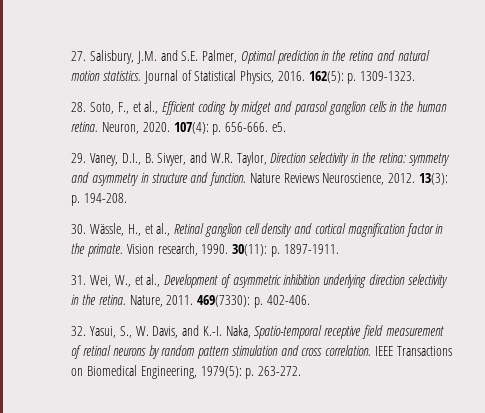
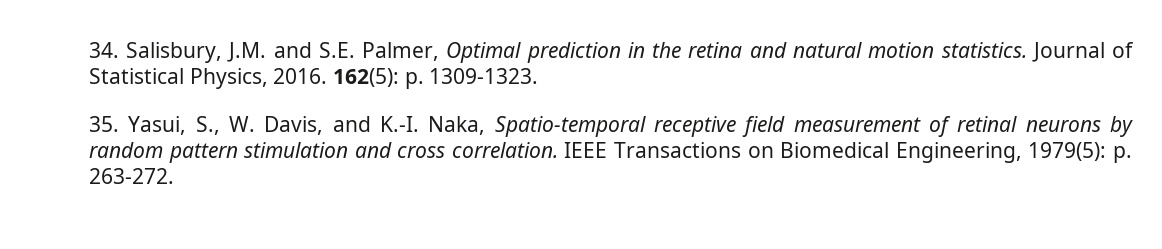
[71,51,87,61] 27. -> [88,42,119,58] 34.
[71,101,447,115] [71,121,286,135] [71,152,451,166] [71,172,449,186] [71,193,128,206] [71,223,444,237] [71,243,339,257] [71,274,448,288] [71,294,310,308] [71,326,87,336] 28. Soto, F., et al., Efficient coding by midget and parasol ganglion cells in the human retina. Neuron, 2020. 107(4): p. 656-666. e5. // 29. Vaney, D.I., B. Sivyer, and W.R. Taylor, Direction selectivity in the retina: symmetry and asymmetry in structure and function. Nature Reviews Neuroscience, 2012. 13(3): p. 194-208. // 30. Wässle, H., et al., Retinal ganglion cell density and cortical magnification factor in the primate. Vision research, 1990. 30(11): p. 1897-1911. // 31. Wei, W., et al., Development of asymmetric inhibition underlying direction selectivity in the retina. Nature, 2011. 469(7330): p. 402-406. // 32. -> [88,116,119,132] 35.

